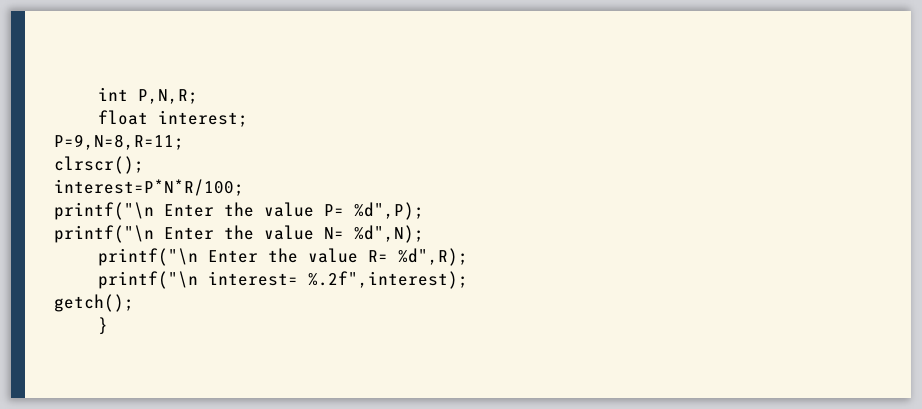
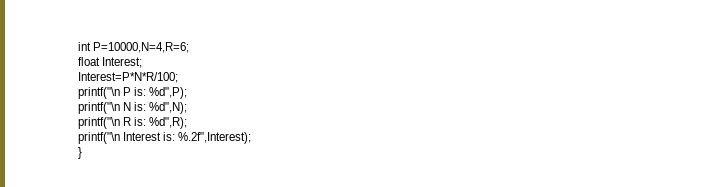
[137,89,198,104] P,N,R; -> [93,42,190,53] P=10000,N=4,R=6;
[157,110,248,127] [54,134,184,150] [54,156,144,174] [54,179,244,196] [54,202,424,220] [54,225,424,243] [97,248,388,266] interest; // P=9,N=8,R=11; // clrscr(); // interest=P*N*R/100; // printf("\n Enter the value P= %d",P); // printf("\n Enter the value N= %d",N); // printf("\n Enter the value R= -> [102,57,143,68] [78,72,179,83] [78,87,188,99] [78,102,188,114] [78,117,147,129] Interest; // Interest=P*N*R/100; // printf("\n P is: %d",P); // printf("\n N is: %d",N); // printf("\n R is:
[207,271,468,289] [54,294,134,312] interest= %.2f",interest); // getch(); -> [123,132,252,144] Interest is: %.2f",Interest);

